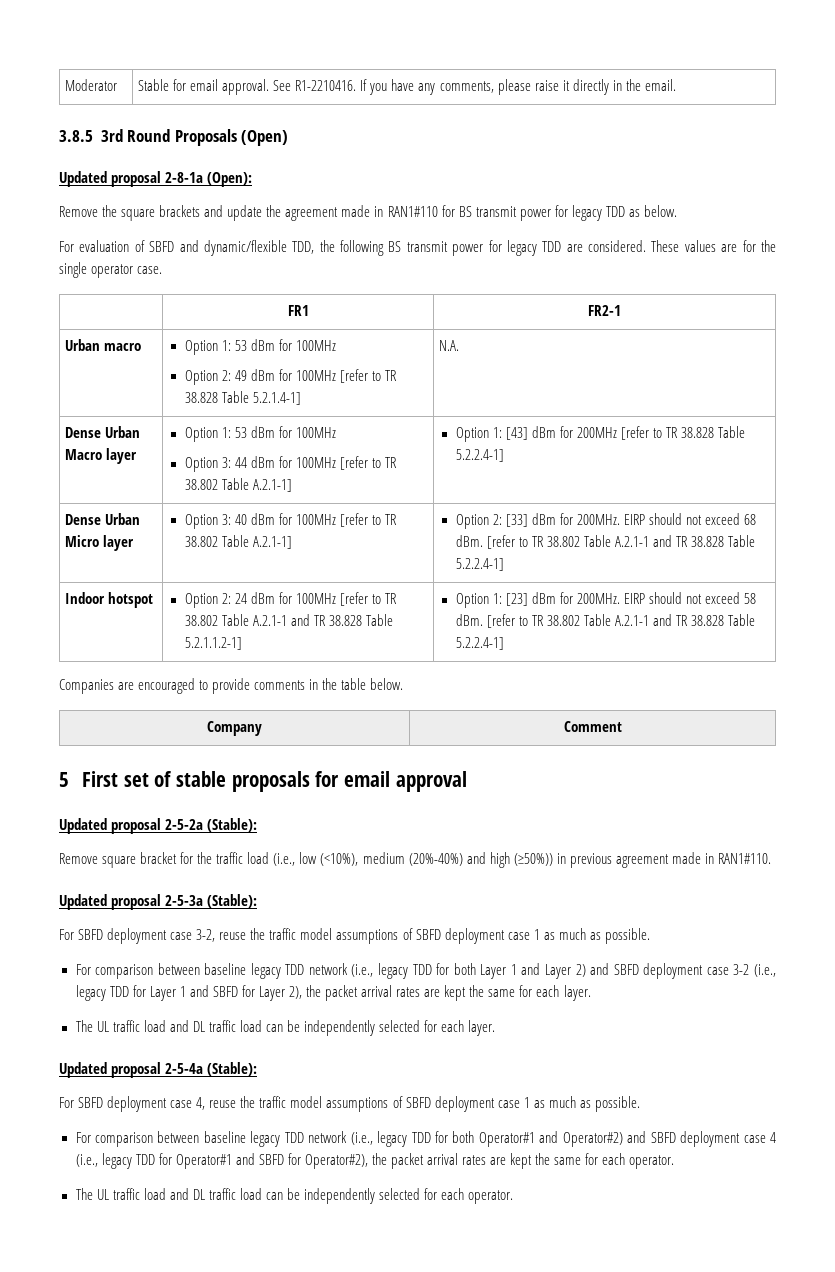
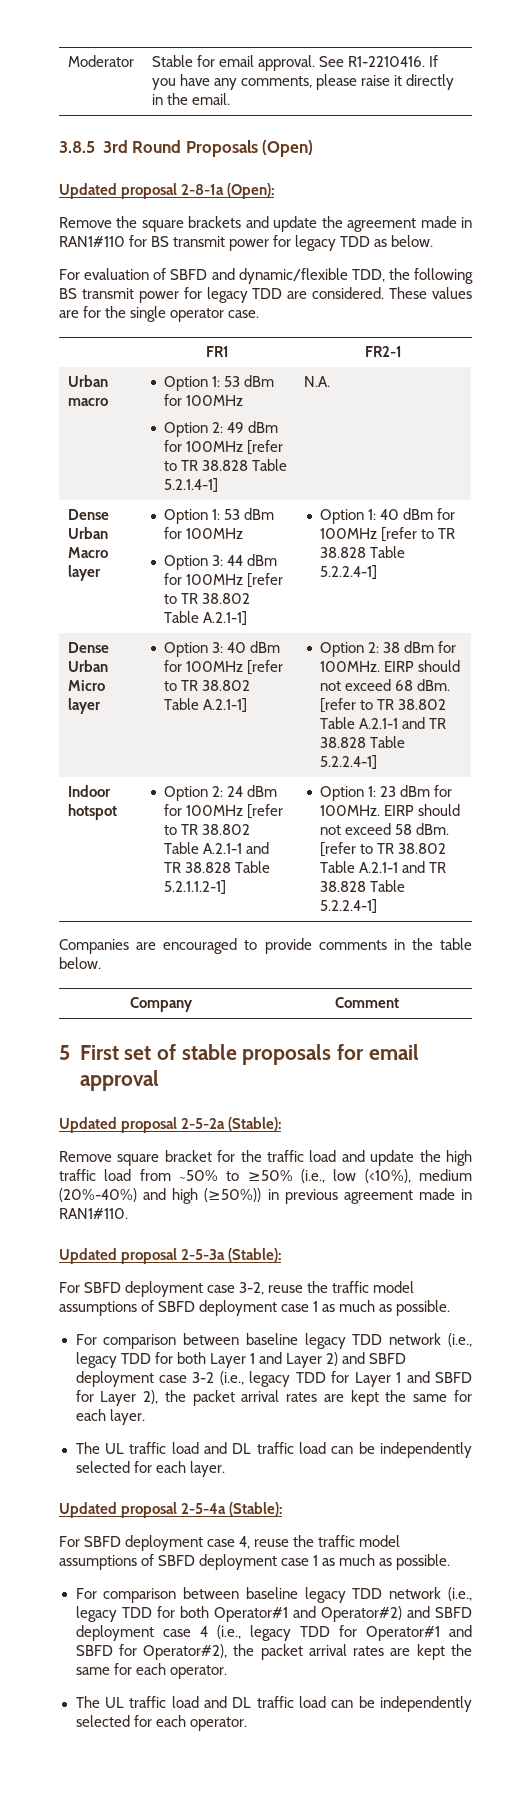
[505,426,617,440] [43] dBm for 200MHz -> [380,508,456,520] [320,528,378,539] 40 dBm for 100MHz
[505,513,620,527] [33] dBm for 200MHz. -> [383,641,457,653] [320,661,381,672] 38 dBm for 100MHz.
[505,592,620,606] [23] dBm for 200MHz. -> [380,785,453,797] [320,805,381,816] 23 dBm for 100MHz.
(270, 858) none -> [341,1150,472,1166] [59,1169,293,1181] and update the high traffic load from ~50% to ≥50%

